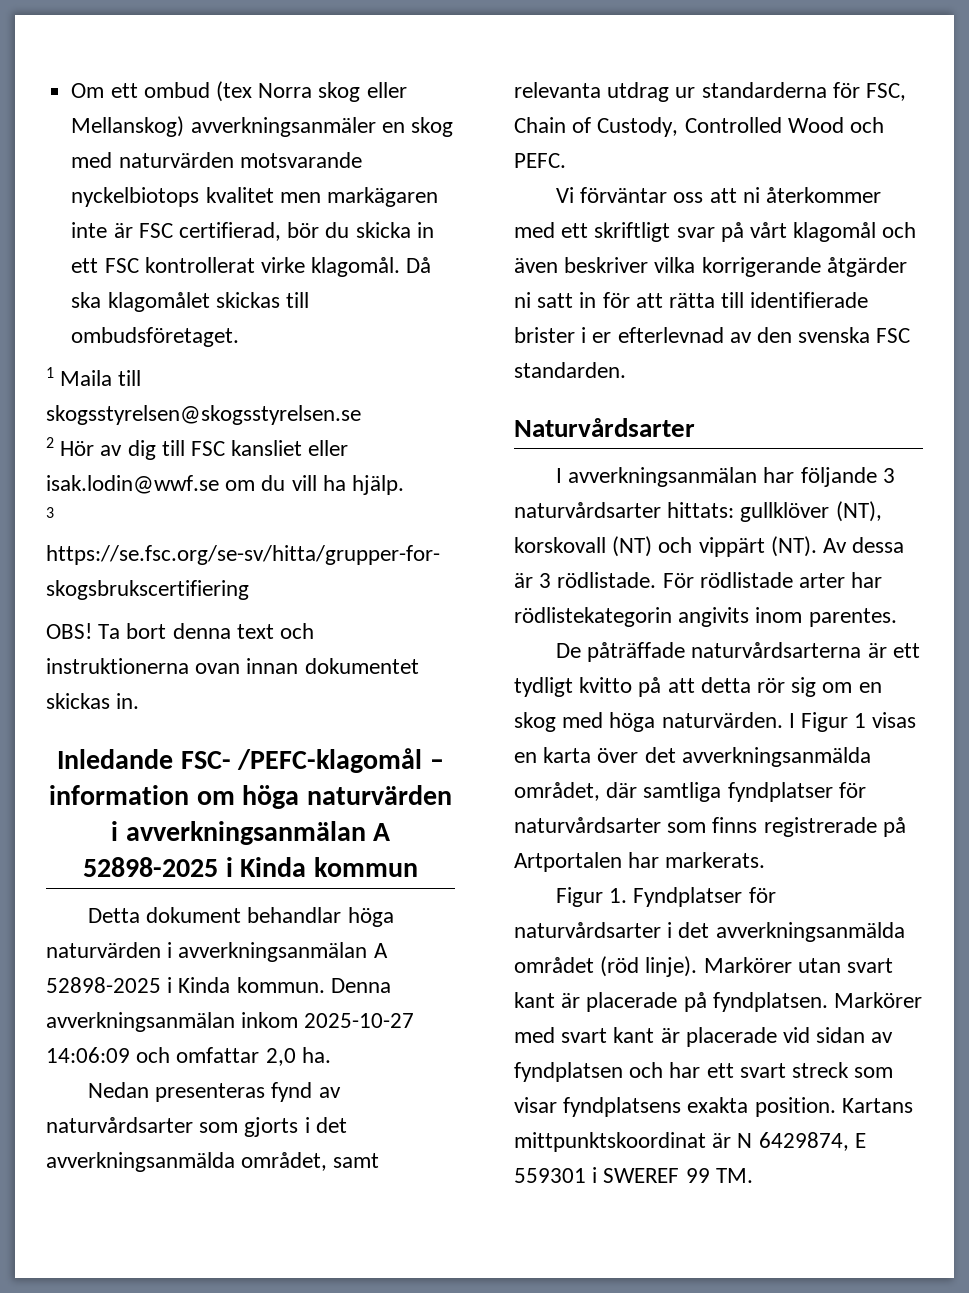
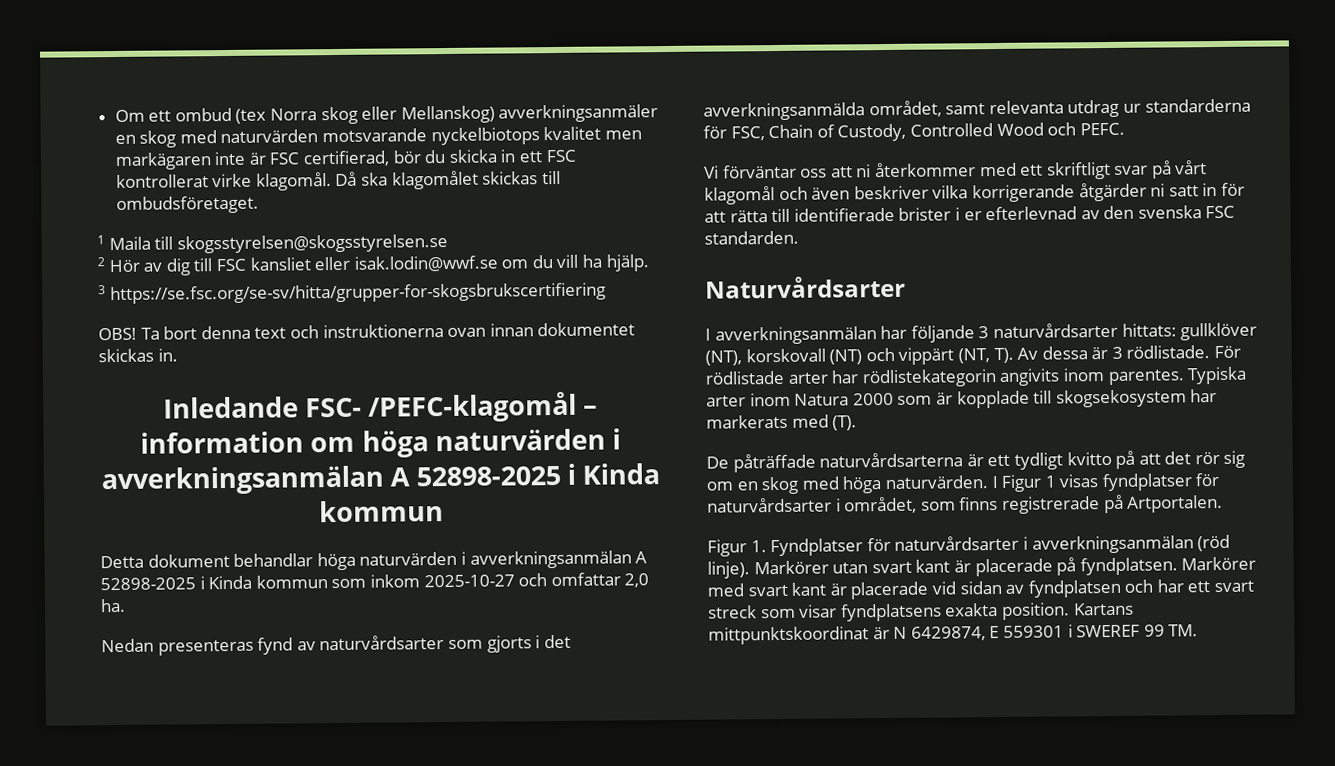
[236,977,391,993] [46,1012,235,1032] kommun. Denna avverkningsanmälan -> [255,575,367,589] kommun som
[46,1047,130,1063] 14:06:09 -> (515, 581) none
[770,536,817,557] (NT). -> [957,347,1014,364] (NT, T).
(897, 617) none -> [1187,366,1248,385] [706,389,1218,409] [706,414,858,431] Typiska arter inom Natura 2000 som är kopplade till skogsekosystem har markerats med (T).
[700,677,751,693] detta -> [1164,451,1192,465] det
[514,747,871,767] [514,782,722,802] en karta över det avverkningsanmälda området, där samtliga -> (1099, 481) none
(661, 825) none -> [835,496,918,514] i området,
[514,852,766,872] Artportalen har markerats. -> [1127,494,1224,513] Artportalen.
[678,922,905,942] [514,957,594,973] det avverkningsanmälda området -> [1031,535,1194,554] avverkningsanmälan

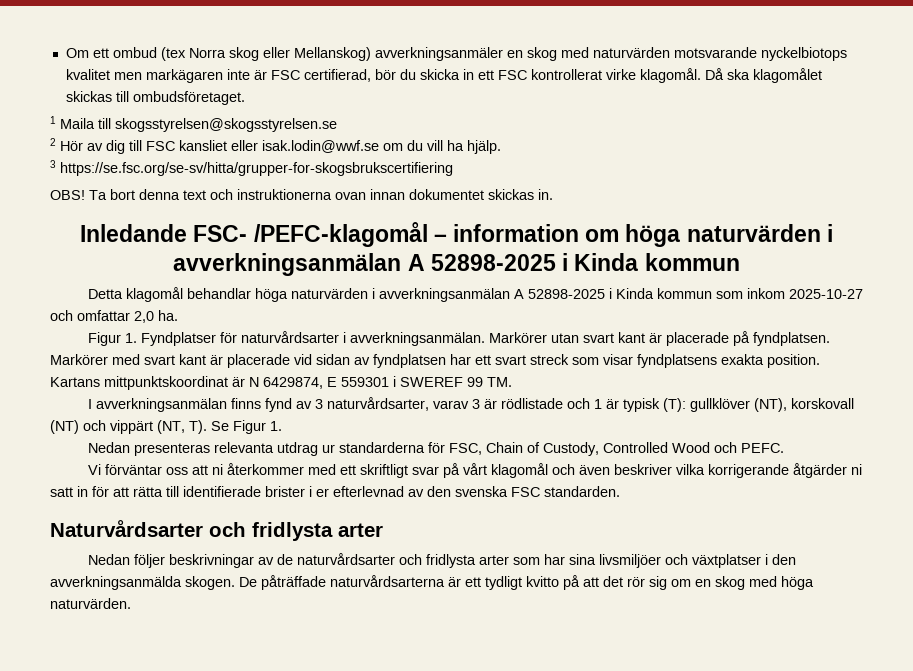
[147,553,230,568] dokument -> [125,287,183,302] klagomål
[101,634,571,656] [703,100,986,121] Nedan presenteras fynd av naturvårdsarter som gjorts i det avverkningsanmälda området, samt -> [87,331,830,346] [50,354,820,368] [50,376,512,390] [87,397,854,412] [50,420,282,434] [87,442,210,456] Figur 1. Fyndplatser för naturvårdsarter i avverkningsanmälan. Markörer utan svart kant är placerade på fyndplatsen. Markörer med svart kant är placerade vid sidan av fyndplatsen har ett svart streck som visar fyndplatsens exakta position. Kartans mittpunktskoordinat är N 6429874, E 559301 i SWEREF 99 TM. // I avverkningsanmälan finns fynd av 3 naturvårdsarter, varav 3 är rödlistade och 1 är typisk (T): gullklöver (NT), korskovall (NT) och vippärt (NT, T). Se Figur 1. // Nedan presenteras
[705,322,1258,345] [705,345,1242,366] [705,366,1248,388] [706,389,1218,409] [706,414,858,431] // I avverkningsanmälan har följande 3 naturvårdsarter hittats: gullklöver (NT), korskovall (NT) och vippärt (NT, T). Av dessa är 3 rödlistade. För rödlistade arter har rödlistekategorin angivits inom parentes. Typiska arter inom Natura 2000 som är kopplade till skogsekosystem har markerats med (T). // -> [209,522,383,541] [87,553,796,568] [50,576,235,590] och fridlysta arter // Nedan följer beskrivningar av de naturvårdsarter och fridlysta arter som har sina livsmiljöer och växtplatser i den avverkningsanmälda skogen.
[991,472,1220,492] [707,494,1224,514] [707,534,1231,557] [707,556,1257,579] [707,579,1255,600] [708,602,1134,622] [708,624,1199,645] I Figur 1 visas fyndplatser för naturvårdsarter i området, som finns registrerade på Artportalen. // Figur 1. Fyndplatser för naturvårdsarter i avverkningsanmälan (röd linje). Markörer utan svart kant är placerade på fyndplatsen. Markörer med svart kant är placerade vid sidan av fyndplatsen och har ett svart streck som visar fyndplatsens exakta position. Kartans mittpunktskoordinat är N 6429874, E 559301 i SWEREF 99 TM. -> (131, 603) none

